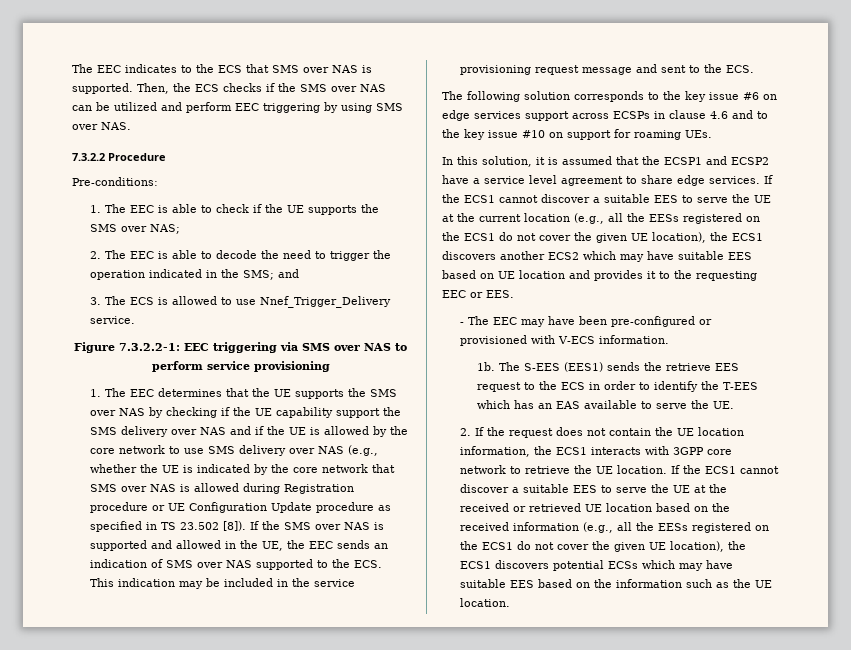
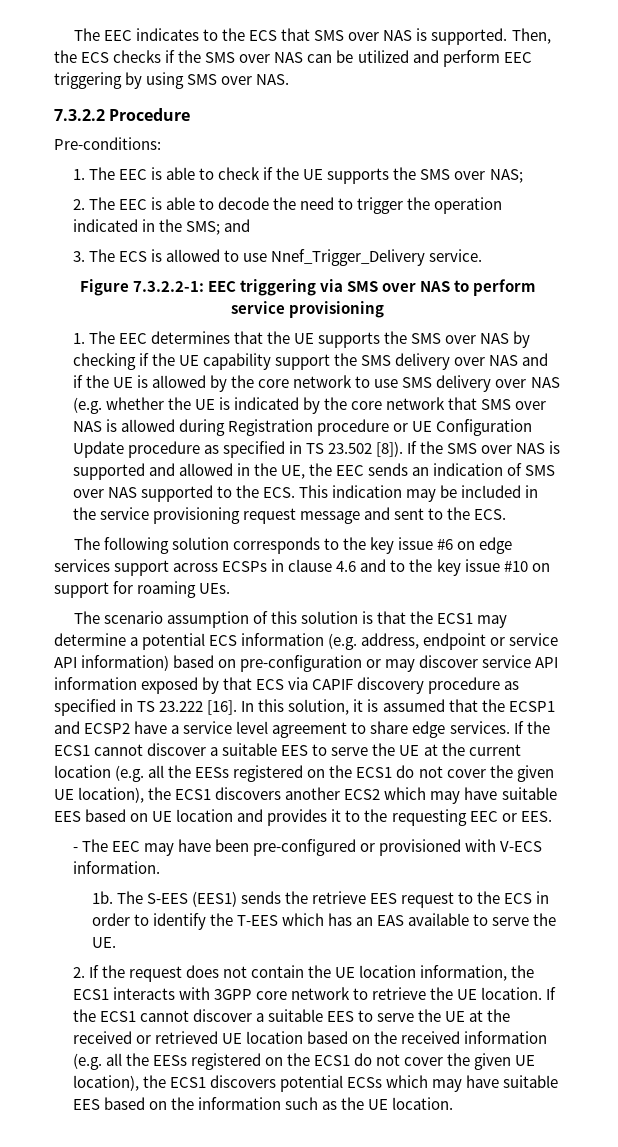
[347,445,378,456] (e.g., -> [72,397,102,414] (e.g.
(712, 134) none -> [73,611,508,628] [54,633,559,650] [54,655,559,672] [54,677,520,694] [54,699,238,716] The scenario assumption of this solution is that the ECS1 may determine a potential ECS information (e.g. address, endpoint or service API information) based on pre-configuration or may discover service API information exposed by that ECS via CAPIF discovery procedure as specified in TS 23.222 [16].
[574,213,604,224] (e.g., -> [115,765,145,782] (e.g.
[582,522,613,533] (e.g., -> [72,1053,102,1070] (e.g.

